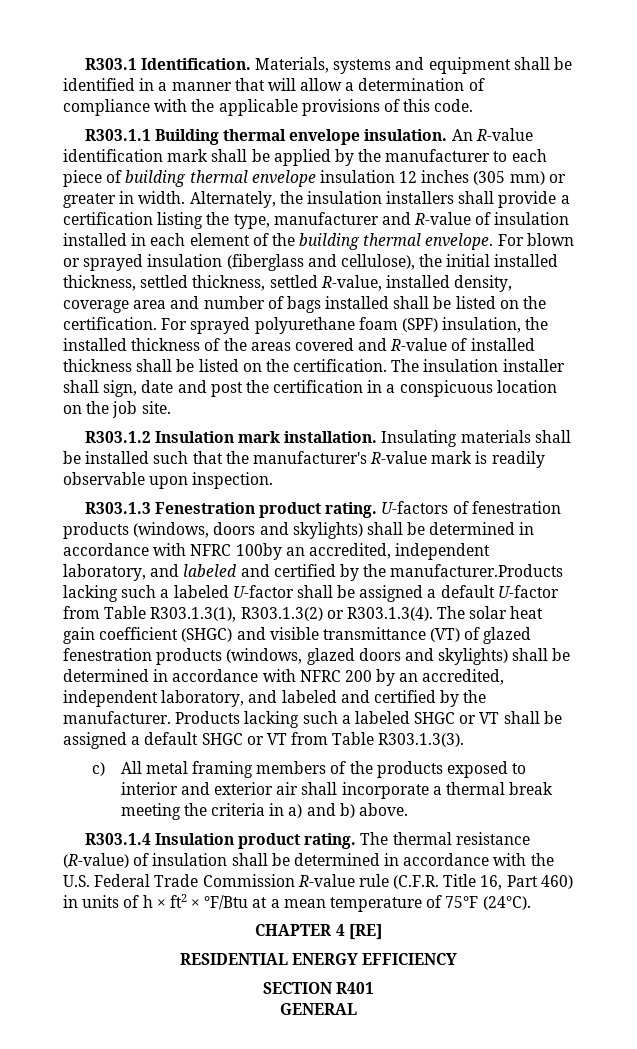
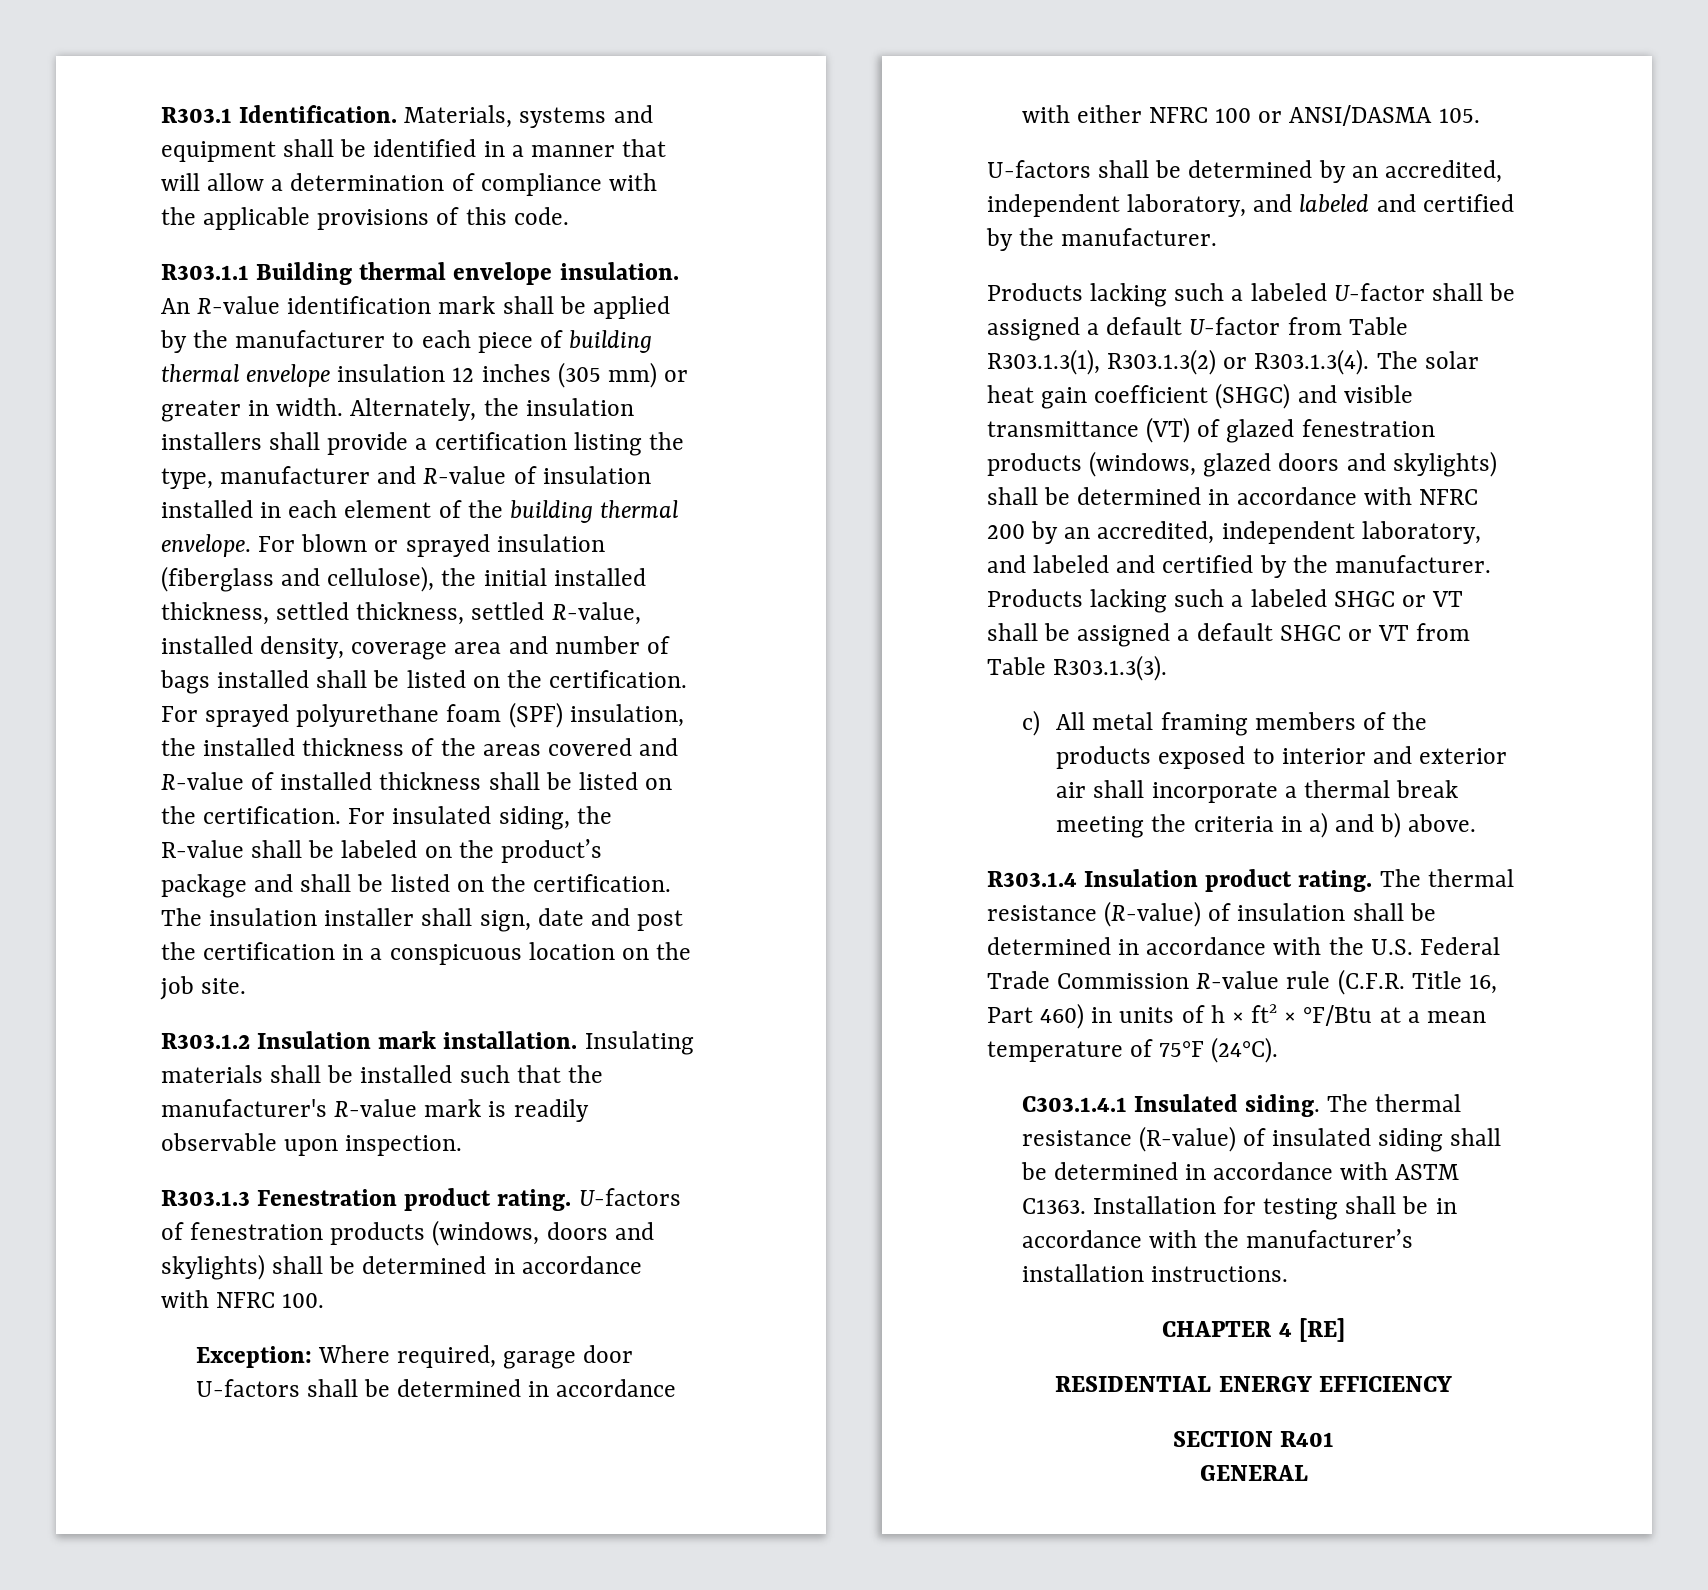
(388, 365) none -> [348,806,612,830] [161,839,602,863] [161,874,672,898] For insulated siding, the R-value shall be labeled on the product’s package and shall be listed on the certification.
[235,543,282,560] 100by -> [282,1293,325,1308] [195,1345,634,1369] [195,1379,677,1397] [1021,105,1480,126] [987,160,1346,183] 100. // Exception: Where required, garage door U-factors shall be determined in accordance with either NFRC 100 or ANSI/DASMA 105. // U-factors shall be determined by
[390,564,564,577] manufacturer.Products -> [1061,228,1218,246] [987,283,1083,301] manufacturer. // Products
(531, 903) none -> [1021,1094,1462,1117] [1021,1126,1502,1152] [1020,1162,1460,1180] [1021,1196,1457,1220] [1021,1229,1414,1248] [1021,1264,1288,1282] // C303.1.4.1 Insulated siding. The thermal resistance (R-value) of insulated siding shall be determined in accordance with ASTM C1363. Installation for testing shall be in accordance with the manufacturer’s installation instructions.

